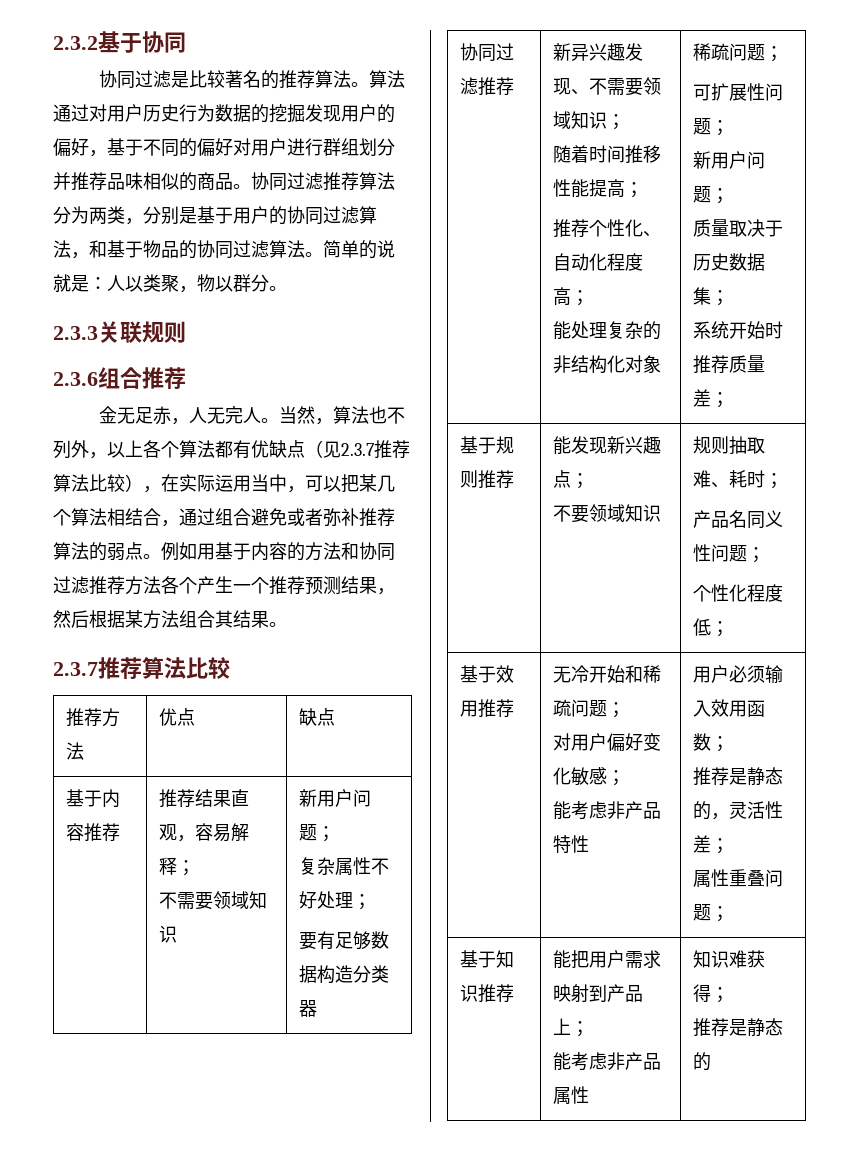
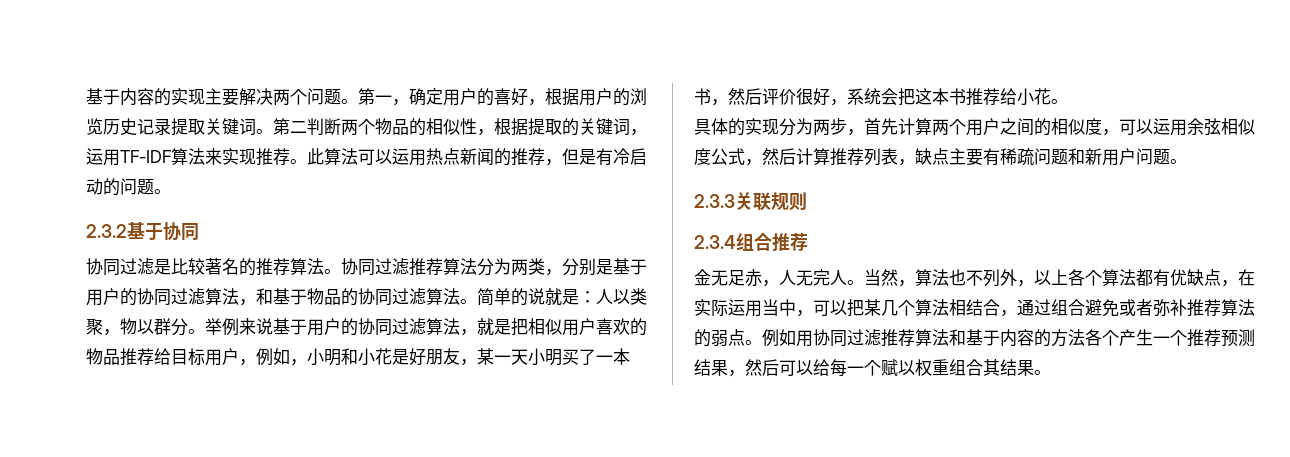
(53, 43) none -> [86,88,647,106] [86,118,647,136] [86,148,647,166] [86,178,171,196] 基于内容的实现主要解决两个问题。第一，确定用户的喜好，根据用户的浏览历史记录提取关键词。第二判断两个物品的相似性，根据提取的关键词，运用TF-IDF算法来实现推荐。此算法可以运用热点新闻的推荐，但是有冷启动的问题。 //
[369,70,406,88] [53,104,395,123] [53,138,395,157] [53,172,251,191] 算法通过对用户历史行为数据的挖掘发现用户的偏好，基于不同的偏好对用户进行群组划分并推荐品味相似的商品。 -> (341, 271) none
(287, 288) none -> [205,318,647,336] [86,348,630,366] [694,88,1068,106] [694,118,1255,136] [694,148,1187,166] 举例来说基于用户的协同过滤算法，就是把相似用户喜欢的物品推荐给目标用户，例如，小明和小花是好朋友，某一天小明买了一本书，然后评价很好，系统会把这本书推荐给小花。 // 具体的实现分为两步，首先计算两个用户之间的相似度，可以运用余弦相似度公式，然后计算推荐列表，缺点主要有稀疏问题和新用户问题。
[53,372,98,386] 2.3.6 -> [694,235,736,249] 2.3.4
[305,440,410,459] [53,474,143,492] （见2.3.7推荐算法比较） -> (1221, 277) none
[215,542,395,561] [53,576,125,595] 基于内容的方法和协同过滤推荐 -> [813,329,1051,347] 协同过滤推荐算法和基于内容的
[89,610,287,629] [53,657,230,680] [66,708,121,727] [66,742,85,760] [159,708,196,726] [299,708,336,726] [66,789,121,808] [66,823,121,842] [159,789,250,808] [159,823,250,842] [159,857,196,876] [159,891,268,910] [159,925,178,943] [299,789,372,807] [299,824,336,842] [299,857,390,875] [299,891,372,910] [299,931,390,950] [299,965,390,984] [299,1000,318,1017] [460,43,515,62] [460,77,515,96] [553,43,644,61] [553,77,662,96] [553,111,626,130] [553,145,662,164] [553,179,644,198] [553,219,662,238] [553,253,644,271] [553,287,590,306] [553,321,662,340] [553,355,662,374] [693,43,784,62] [693,83,784,101] [693,118,730,136] [693,151,766,169] [693,186,730,204] [693,219,784,237] [693,253,766,271] [693,287,730,306] [693,321,784,339] [693,355,766,374] [693,389,730,408] [460,436,515,454] [460,470,515,489] [553,436,662,455] [553,470,590,489] [553,504,662,523] [693,436,766,454] [693,470,784,489] [693,510,784,529] [693,544,766,563] [693,584,784,602] [693,618,730,637] [460,665,515,683] [460,699,515,718] [553,665,662,683] [553,699,626,718] [553,733,662,752] [553,767,626,786] [553,801,662,820] [553,835,590,853] [693,665,784,684] [693,699,766,717] [693,733,730,752] [693,767,784,786] [693,801,784,820] [693,835,730,854] [693,869,784,887] [693,904,730,922] [460,950,515,968] [460,984,515,1003] [553,950,662,969] [553,984,644,1003] [553,1018,590,1037] [553,1052,662,1071] [553,1086,590,1104] [693,950,766,968] [693,984,730,1003] [693,1018,784,1037] [693,1052,712,1071] 根据某方法组合其结果。 // 2.3.7推荐算法比较 // 推荐方法 | 优点 | 缺点 // 基于内容推荐 | 推荐结果直观，容易解释； // 不需要领域知识 | 新用户问题； // 复杂属性不好处理； // 要有足够数据构造分类器 // 协同过滤推荐 | 新异兴趣发现、不需要领域知识； // 随着时间推移性能提高； // 推荐个性化、自动化程度高； // 能处理复杂的非结构化对象 | 稀疏问题； // 可扩展性问题； // 新用户问题； // 质量取决于历史数据集； // 系统开始时推荐质量差； // 基于规则推荐 | 能发现新兴趣点； // 不要领域知识 | 规则抽取难、耗时； // 产品名同义性问题； // 个性化程度低； // 基于效用推荐 | 无冷开始和稀疏问题； // 对用户偏好变化敏感； // 能考虑非产品特性 | 用户必须输入效用函数； // 推荐是静态的，灵活性差； // 属性重叠问题； // 基于知识推荐 | 能把用户需求映射到产品上； // 能考虑非产品属性 | 知识难获得； // 推荐是静态的 -> [779,359,1051,376] 可以给每一个赋以权重组合其结果。

